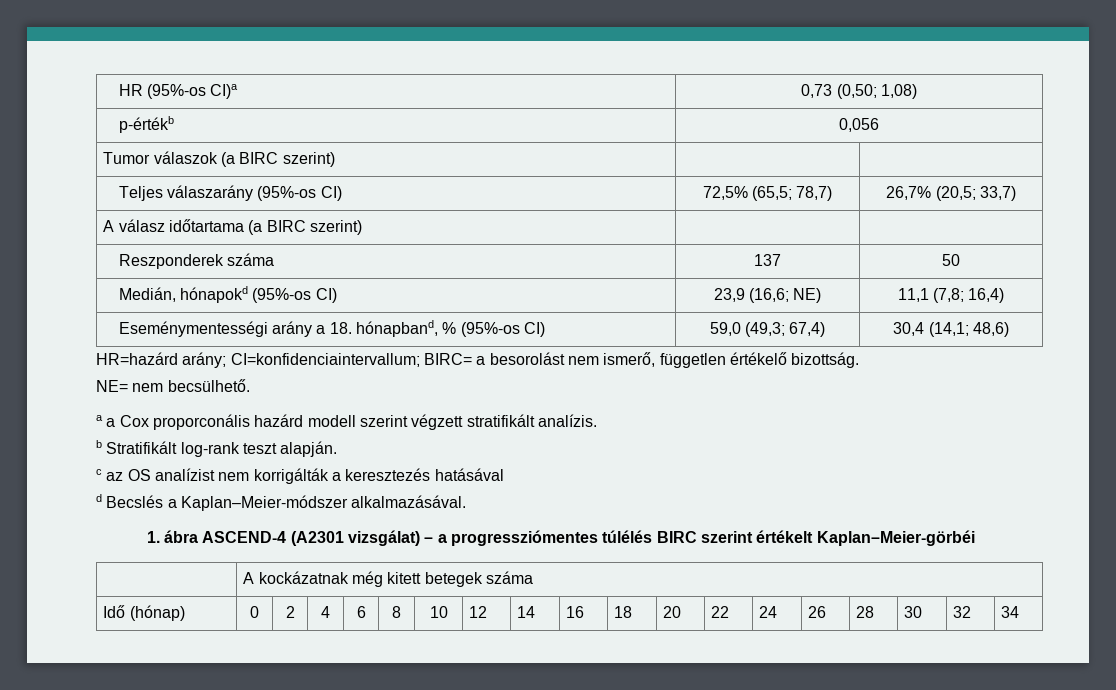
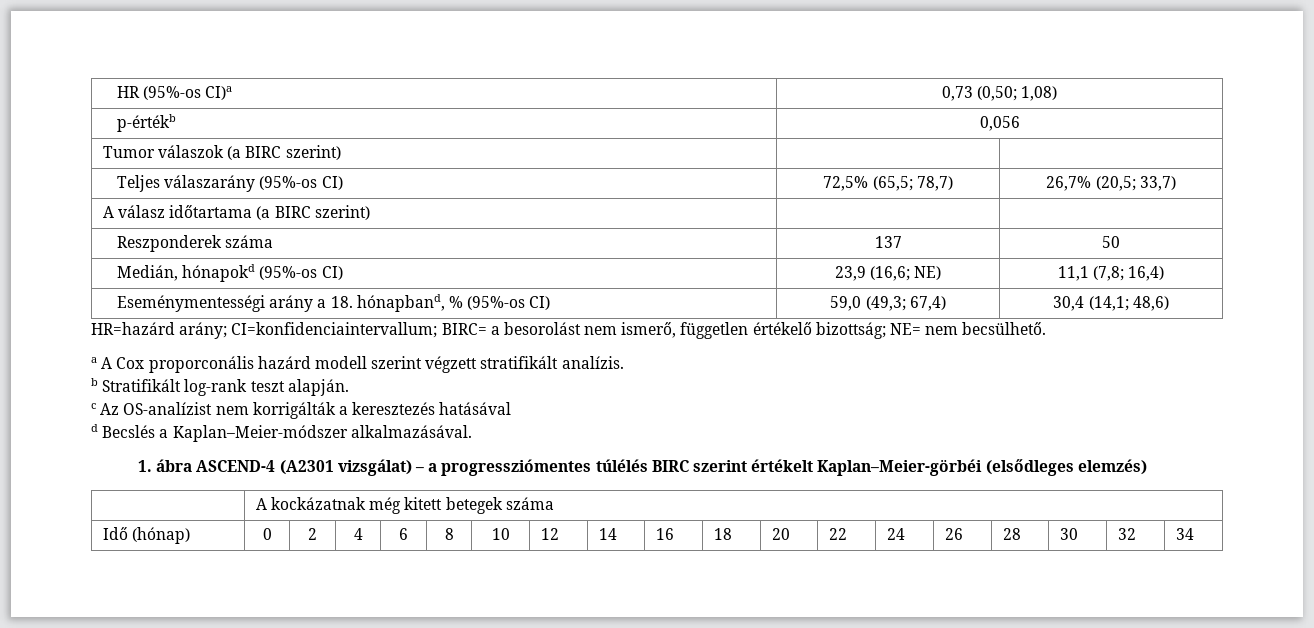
[791,352,860,368] bizottság. // -> [815,322,886,339] bizottság;
[106,418,116,427] a -> [101,357,113,369] A
[106,468,215,481] az OS analízist -> [100,402,213,415] Az OS-analízist
(975, 538) none -> [985,459,1147,476] (elsődleges elemzés)

